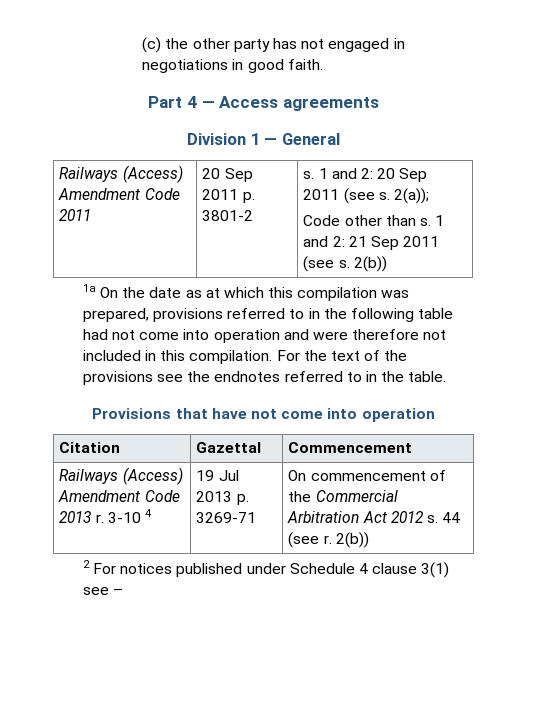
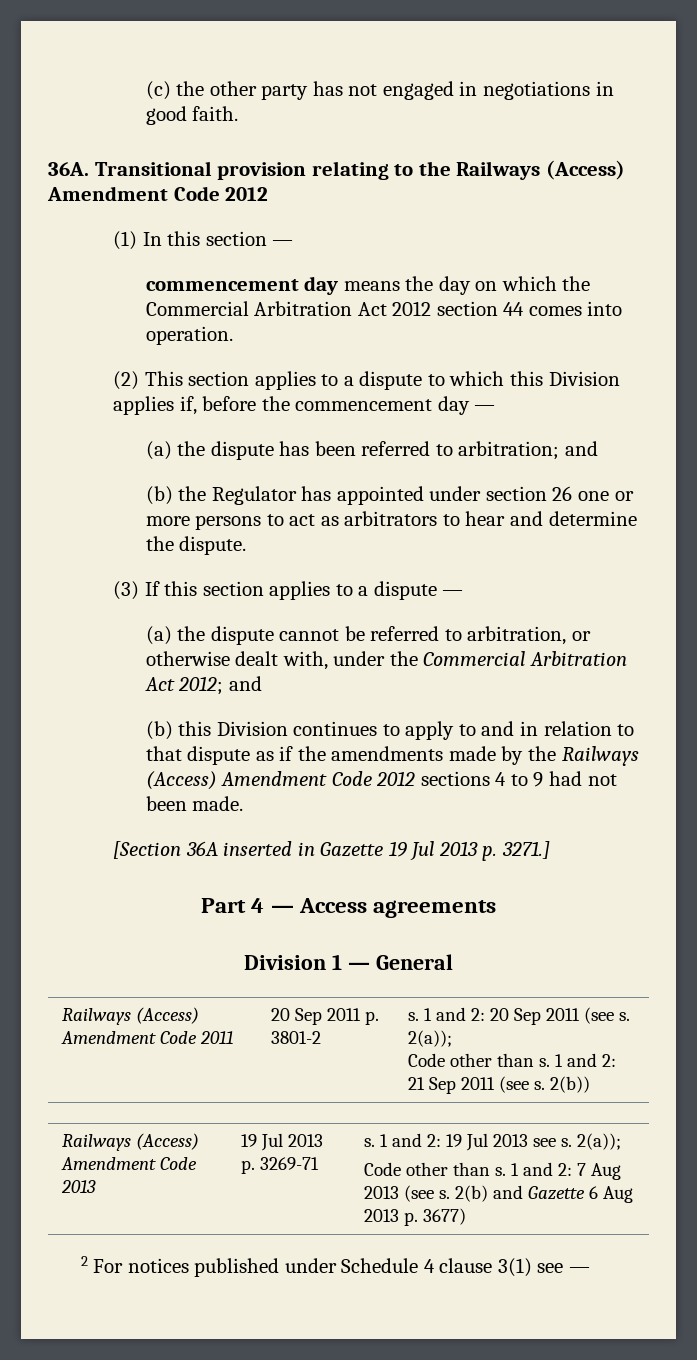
(323, 64) none -> [48,160,625,180] [47,186,269,201] [113,231,294,250] [145,276,591,295] [145,301,623,316] [145,326,233,345] [113,371,620,390] [113,396,496,415] [145,441,599,460] [145,486,634,505] [145,511,637,530] [145,536,247,555] [113,581,464,600] [145,626,592,645] [145,651,627,670] [144,676,262,695] [145,721,635,740] [145,746,639,766] [145,771,617,790] [145,796,244,811] [113,841,550,861] // 36A. Transitional provision relating to the Railways (Access) Amendment Code 2012 // (1) In this section — // commencement day means the day on which the Commercial Arbitration Act 2012 section 44 comes into operation. // (2) This section applies to a dispute to which this Division applies if, before the commencement day — // (a) the dispute has been referred to arbitration; and // (b) the Regulator has appointed under section 26 one or more persons to act as arbitrators to hear and determine the dispute. // (3) If this section applies to a dispute — // (a) the dispute cannot be referred to arbitration, or otherwise dealt with, under the Commercial Arbitration Act 2012; and // (b) this Division continues to apply to and in relation to that dispute as if the amendments made by the Railways (Access) Amendment Code 2012 sections 4 to 9 had not been made. // [Section 36A inserted in Gazette 19 Jul 2013 p. 3271.]
[82,284,410,301] [82,308,454,322] [82,329,447,343] [82,350,408,364] [82,371,447,385] [92,408,435,422] [59,442,121,453] [196,442,262,453] [288,442,413,453] // 1a On the date as at which this compilation was prepared, provisions referred to in the following table had not come into operation and were therefore not included in this compilation. For the text of the provisions see the endnotes referred to in the table. // Provisions that have not come into operation // Citation | Gazettal | Commencement -> (590, 1084) none
[95,509,153,523] r. 3-10 4 -> (96, 1186) none
[288,470,446,481] [288,490,398,502] [287,511,461,523] [288,532,369,548] On commencement of the Commercial Arbitration Act 2012 s. 44 (see r. 2(b)) -> [363,1133,621,1151] [363,1162,621,1180] [363,1185,633,1203] [363,1208,466,1226] s. 1 and 2: 19 Jul 2013 see s. 2(a)); // Code other than s. 1 and 2: 7 Aug 2013 (see s. 2(b) and Gazette 6 Aug 2013 p. 3677)
[112,589,123,595] – -> [568,1267,590,1273] —

